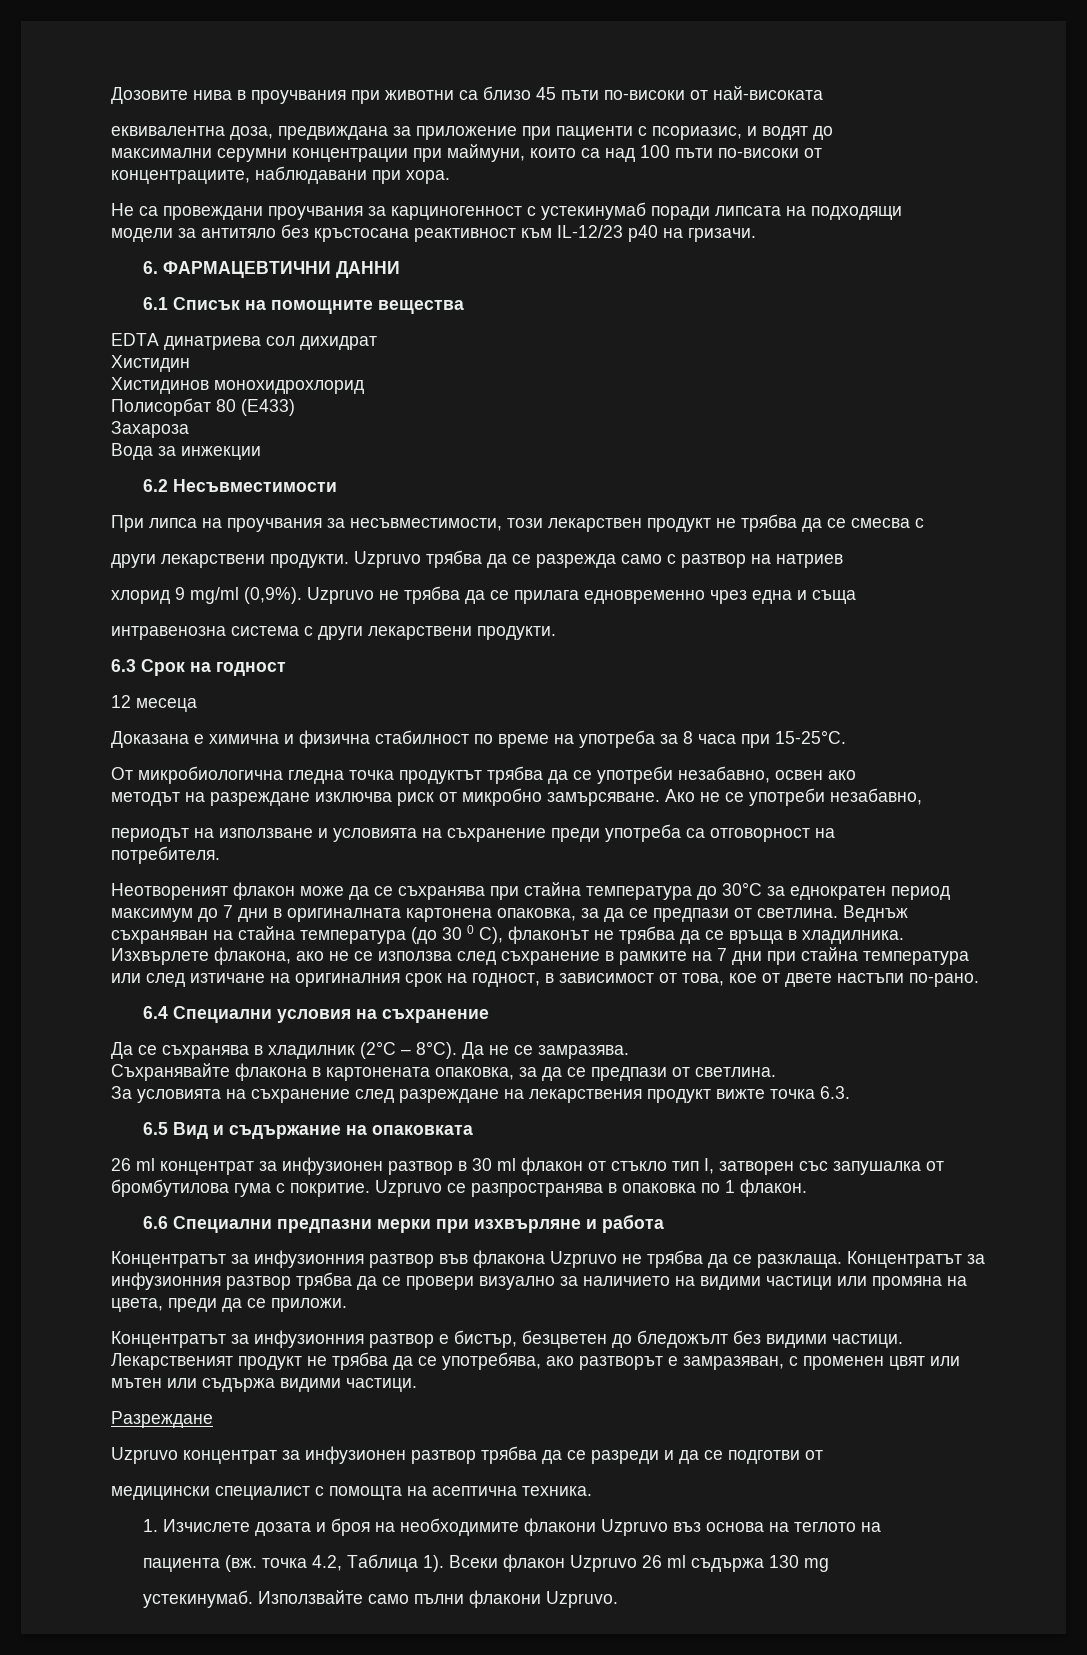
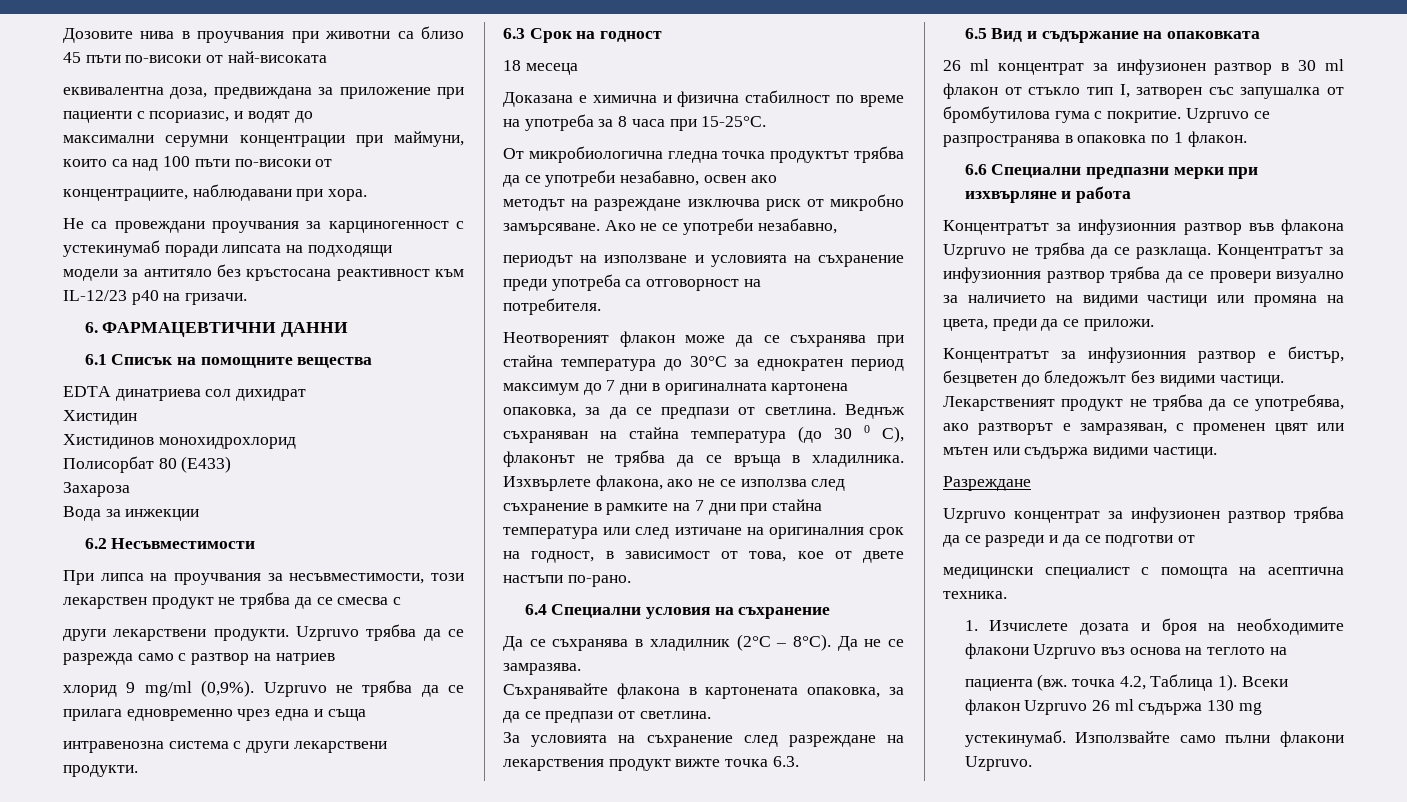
[111,695,131,708] 12 -> [503,60,521,71] 18

